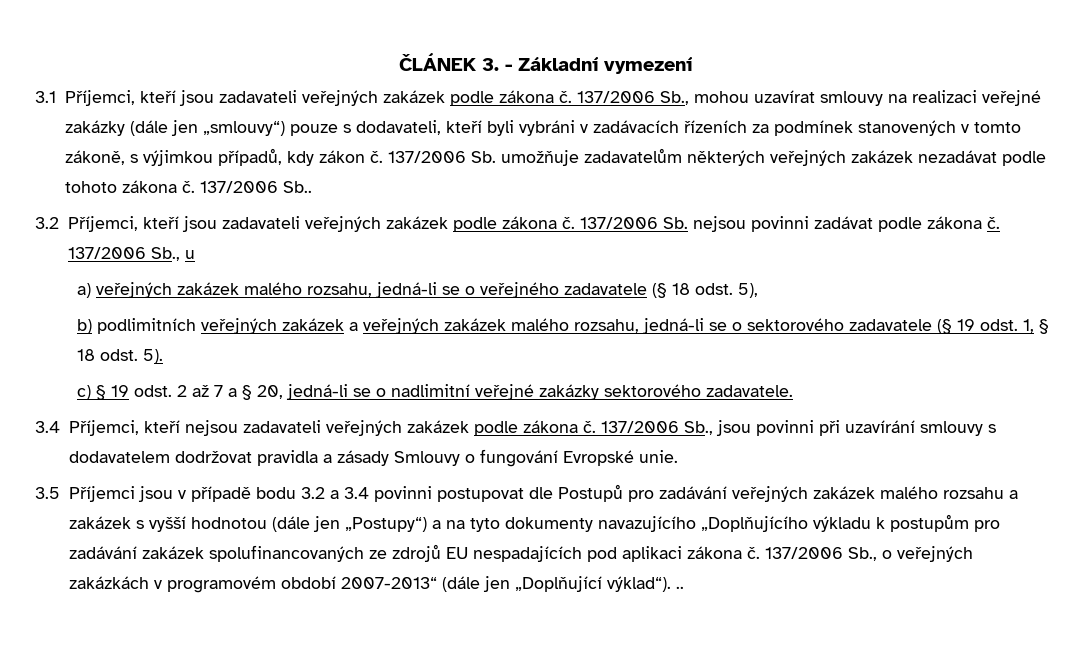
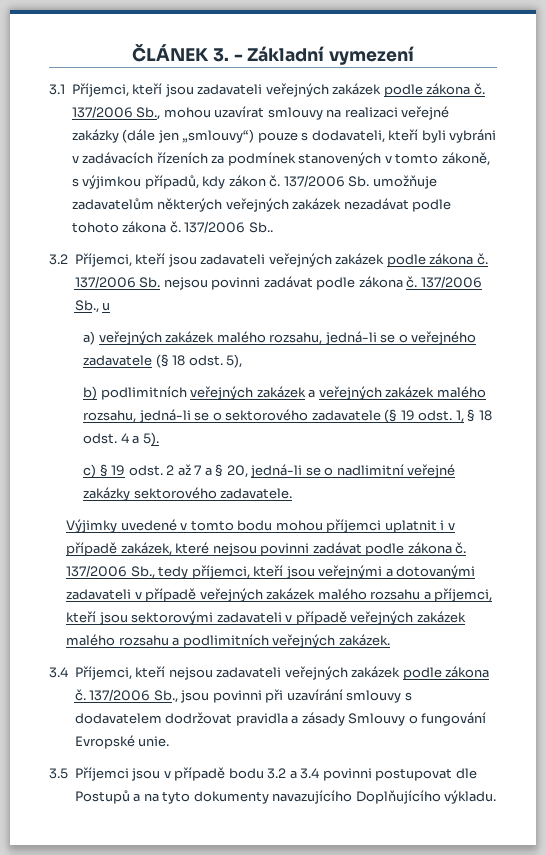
(139, 355) none -> [120,433,140,444] 4 a
(794, 391) none -> [66,519,455,533] [66,542,467,556] [66,565,476,579] [66,588,493,602] [66,611,466,625] [66,634,390,648] // Výjimky uvedené v tomto bodu mohou příjemci uplatnit i v případě zakázek, které nejsou povinni zadávat podle zákona č. 137/2006 Sb., tedy příjemci, kteří jsou veřejnými a dotovanými zadavateli v případě veřejných zakázek malého rozsahu a příjemci, kteří jsou sektorovými zadavateli v případě veřejných zakázek malého rozsahu a podlimitních veřejných zakázek.
[627,486,1018,502] [68,516,427,532] pro zadávání veřejných zakázek malého rozsahu a zakázek s vyšší hodnotou (dále jen „Postupy“) -> (130, 797) none
[700,514,1000,532] [68,544,973,562] [68,576,684,593] „Doplňujícího výkladu k postupům pro zadávání zakázek spolufinancovaných ze zdrojů EU nespadajících pod aplikaci zákona č. 137/2006 Sb., o veřejných zakázkách v programovém období 2007-2013“ (dále jen „Doplňující výklad“). .. -> [355,790,497,804] Doplňujícího výkladu.

